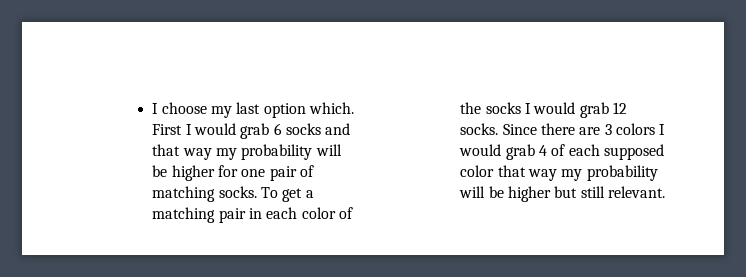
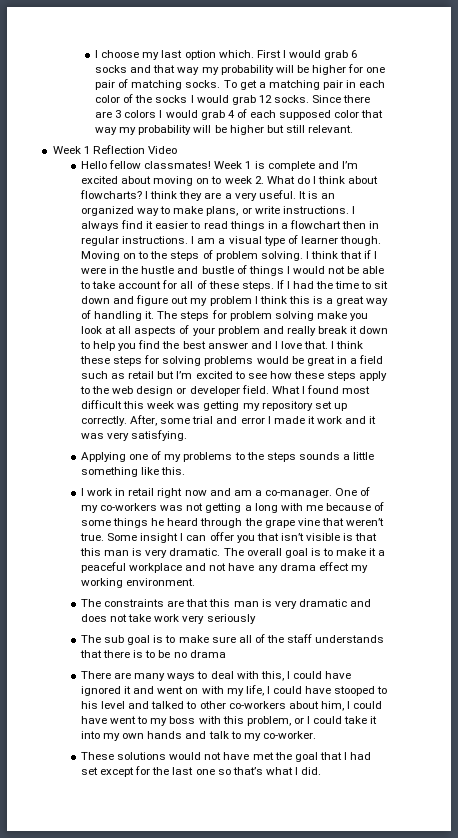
(665, 192) none -> [52,145,177,154] [80,160,358,171] [80,176,379,186] [79,190,336,201] [80,206,355,216] [80,220,380,231] [80,235,381,246] [80,250,378,261] [80,265,385,276] [79,280,389,291] [80,295,389,306] [80,310,368,321] [80,325,389,336] [79,340,364,351] [79,355,384,366] [80,371,388,381] [79,385,371,396] [80,400,347,411] [80,415,377,426] [80,430,188,441] [80,451,375,462] [80,467,186,477] [80,487,371,498] [80,502,385,513] [80,518,384,528] [79,532,378,543] [79,548,386,558] [80,562,368,573] [80,578,196,588] [80,599,371,609] [80,614,256,624] [80,634,385,645] [79,650,226,658] [80,671,352,681] [80,685,388,696] [80,701,383,711] [80,716,378,726] [80,731,316,741] [80,752,372,762] [80,766,322,777] // Week 1 Reflection Video // Hello fellow classmates! Week 1 is complete and I’m excited about moving on to week 2. What do I think about flowcharts? I think they are a very useful. It is an organized way to make plans, or write instructions. I always find it easier to read things in a flowchart then in regular instructions. I am a visual type of learner though. Moving on to the steps of problem solving. I think that if I were in the hustle and bustle of things I would not be able to take account for all of these steps. If I had the time to sit down and figure out my problem I think this is a great way of handling it. The steps for problem solving make you look at all aspects of your problem and really break it down to help you find the best answer and I love that. I think these steps for solving problems would be great in a field such as retail but I’m excited to see how these steps apply to the web design or developer field. What I found most difficult this week was getting my repository set up correctly. After, some trial and error I made it work and it was very satisfying. // Applying one of my problems to the steps sounds a little something like this. // I work in retail right now and am a co-manager. One of my co-workers was not getting a long with me because of some things he heard through the grape vine that weren’t true. Some insight I can offer you that isn’t visible is that this man is very dramatic. The overall goal is to make it a peaceful workplace and not have any drama effect my working environment. // The constraints are that this man is very dramatic and does not take work very seriously // The sub goal is to make sure all of the staff understands that there is to be no drama // There are many ways to deal with this, I could have ignored it and went on with my life, I could have stooped to his level and talked to other co-workers about him, I could have went to my boss with this problem, or I could take it into my own hands and talk to my co-worker. // These solutions would not have met the goal that I had set except for the last one so that’s what I did.

